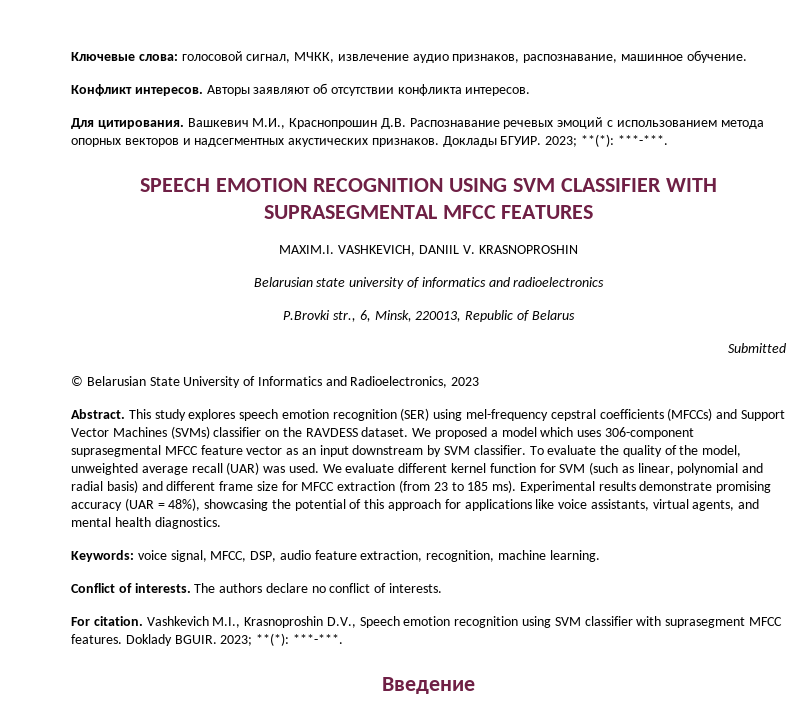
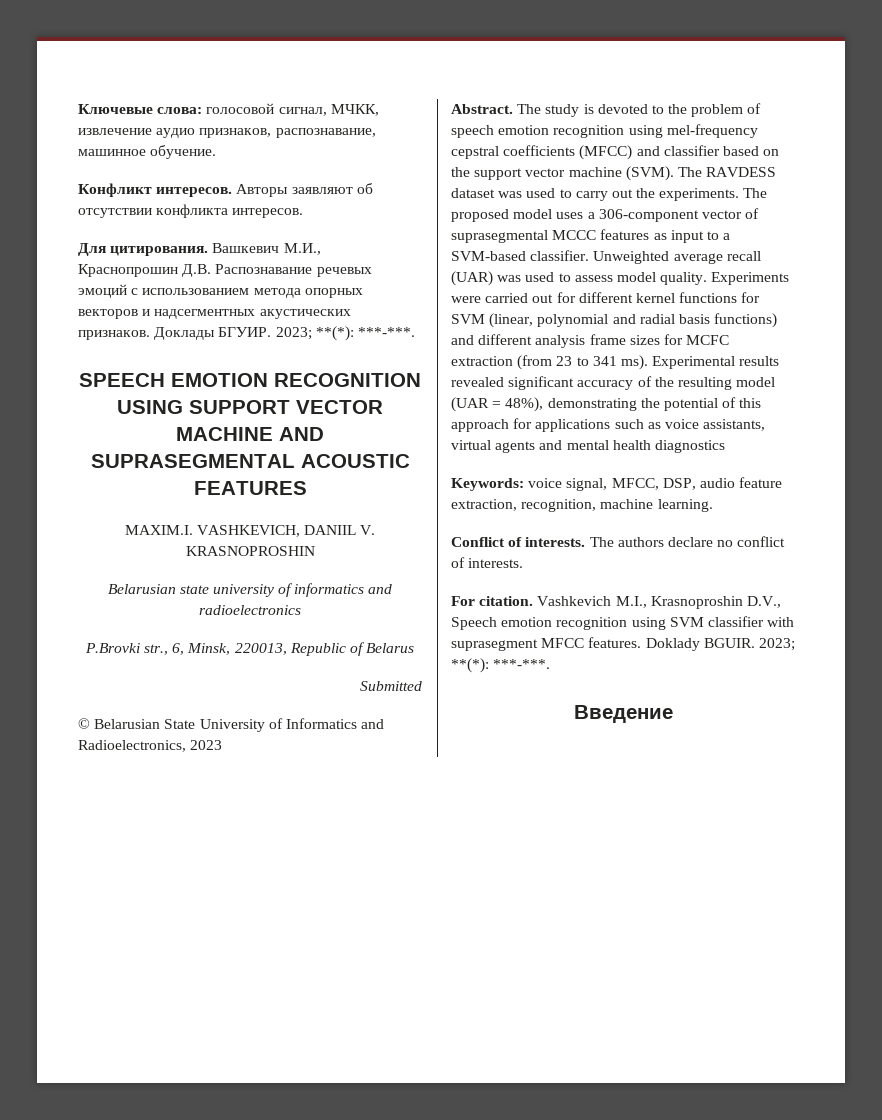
[512,178,717,192] [263,205,496,219] SVM CLASSIFIER WITH SUPRASEGMENTAL MFCC -> [189,400,383,414] [176,427,324,441] [90,454,410,468] SUPPORT VECTOR MACHINE AND SUPRASEGMENTAL ACOUSTIC
[128,409,236,421] This study explores -> [517,103,762,117] The study is devoted to the problem of
[400,408,430,421] (SER) -> (625, 131) none
[667,408,785,421] [71,426,694,439] [71,445,742,457] [71,462,395,475] (MFCCs) and Support Vector Machines (SVMs) classifier on the RAVDESS dataset. We proposed a model which uses 306-component suprasegmental MFCC feature vector as an input downstream by SVM classifier. To evaluate the quality of the model, unweighted average recall (UAR) was used. We evaluate -> [579,145,780,160] [451,166,777,181] [451,188,768,201] [451,208,760,222] [451,229,731,243] [451,250,761,264] [451,271,790,286] [451,292,576,303] (MFCC) and classifier based on the support vector machine (SVM). The RAVDESS dataset was used to carry out the experiments. The proposed model uses a 306-component vector of suprasegmental MCCC features as input to a SVM-based classifier. Unweighted average recall (UAR) was used to assess model quality. Experiments were carried out for
[489,463,536,473] function -> [679,292,738,303] functions
[589,462,764,475] [71,480,335,493] (such as linear, polynomial and radial basis) and different frame size for MFCC -> [489,313,778,328] [451,334,730,348] (linear, polynomial and radial basis functions) and different analysis frame sizes for MCFC
[467,481,489,491] 185 -> [592,356,617,366] 341
[639,481,772,493] [71,502,122,511] demonstrate promising accuracy -> [451,376,776,390] revealed significant accuracy of the resulting model
[204,499,269,511] showcasing -> [547,398,637,411] demonstrating
[535,499,555,509] like -> [614,419,661,429] such as
[692,500,735,511] agents, -> [495,441,536,453] agents
[154,517,221,529] diagnostics. -> [654,440,725,453] diagnostics

